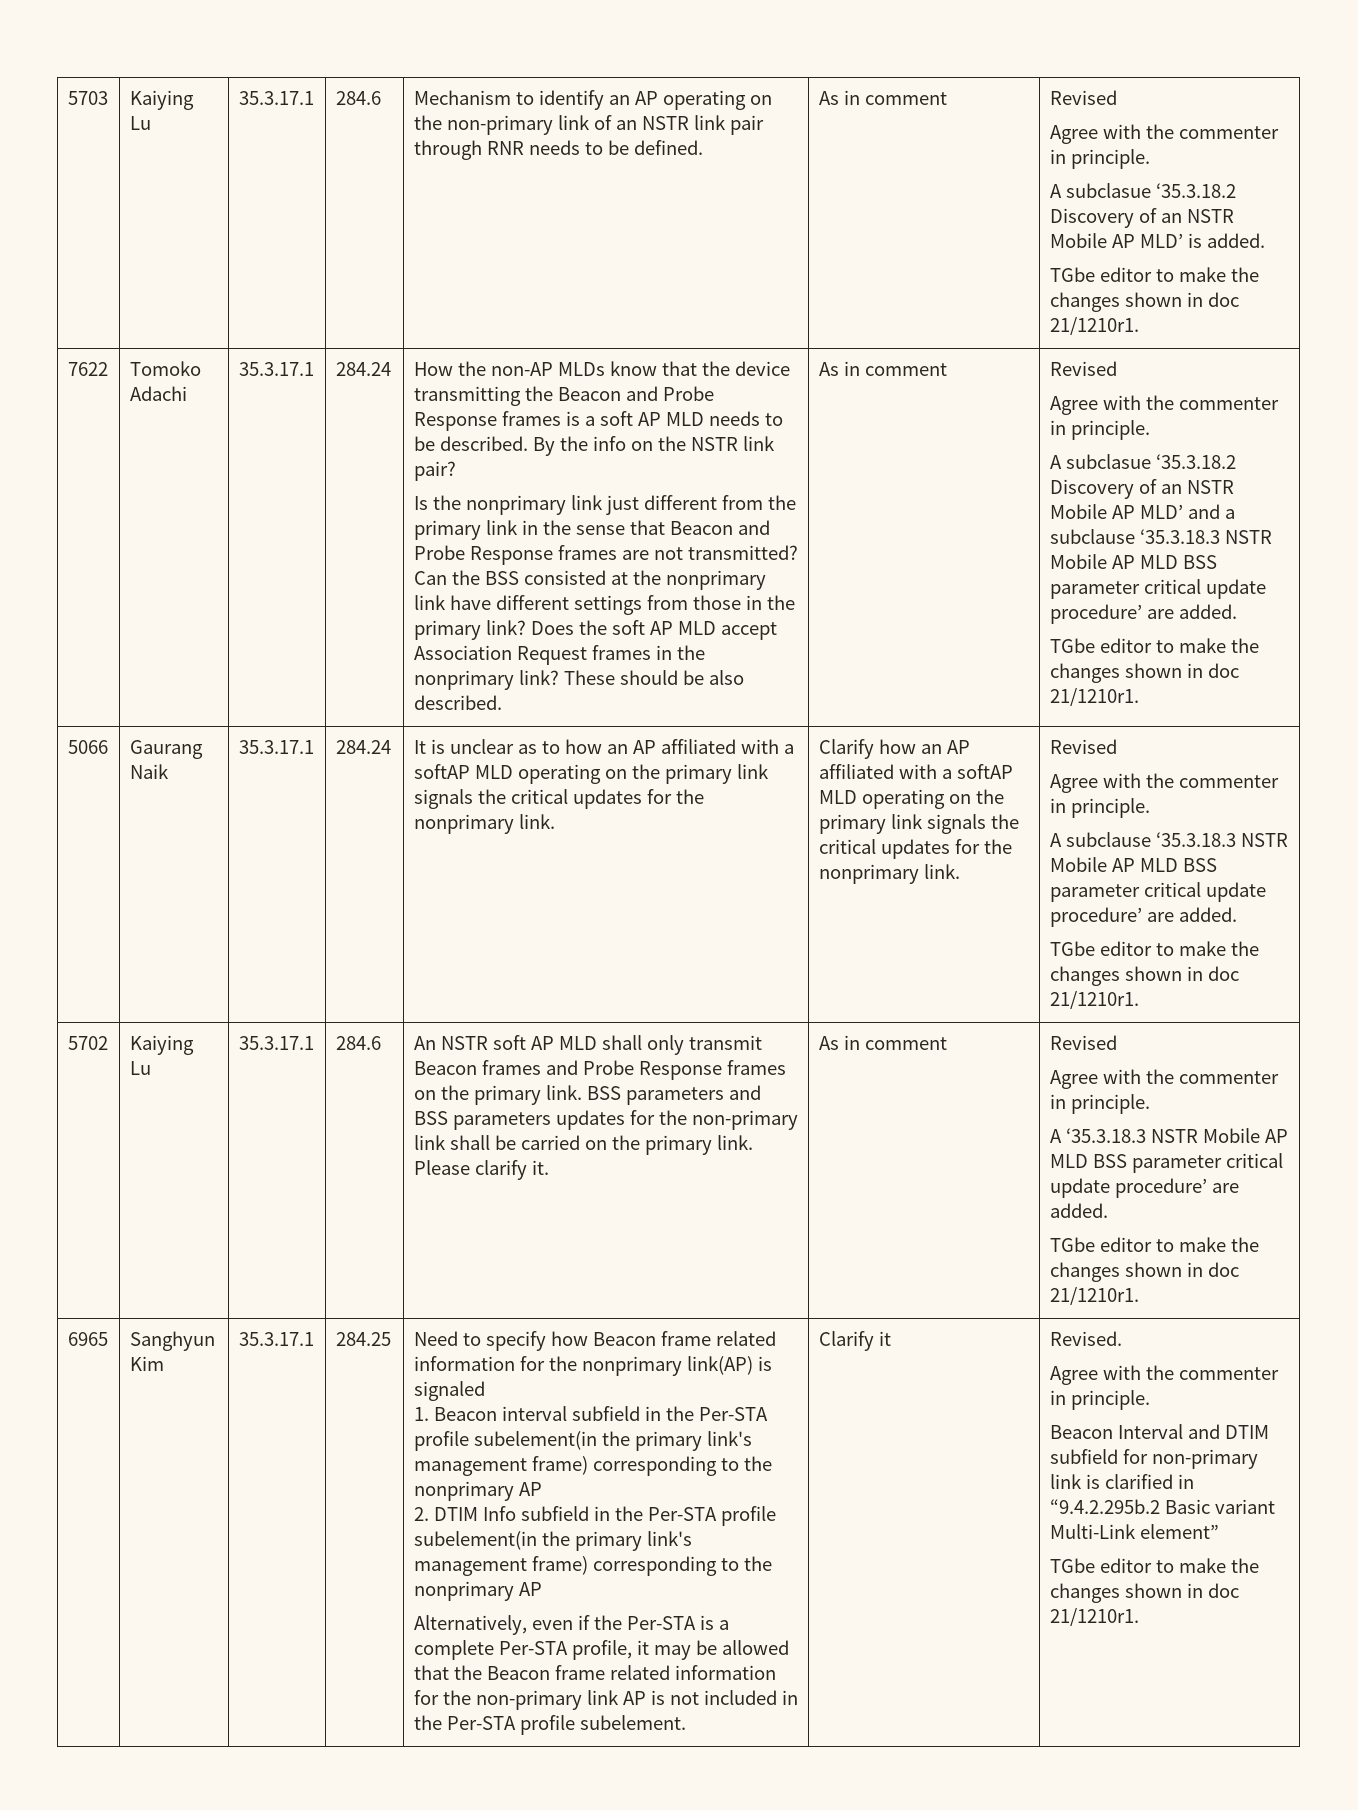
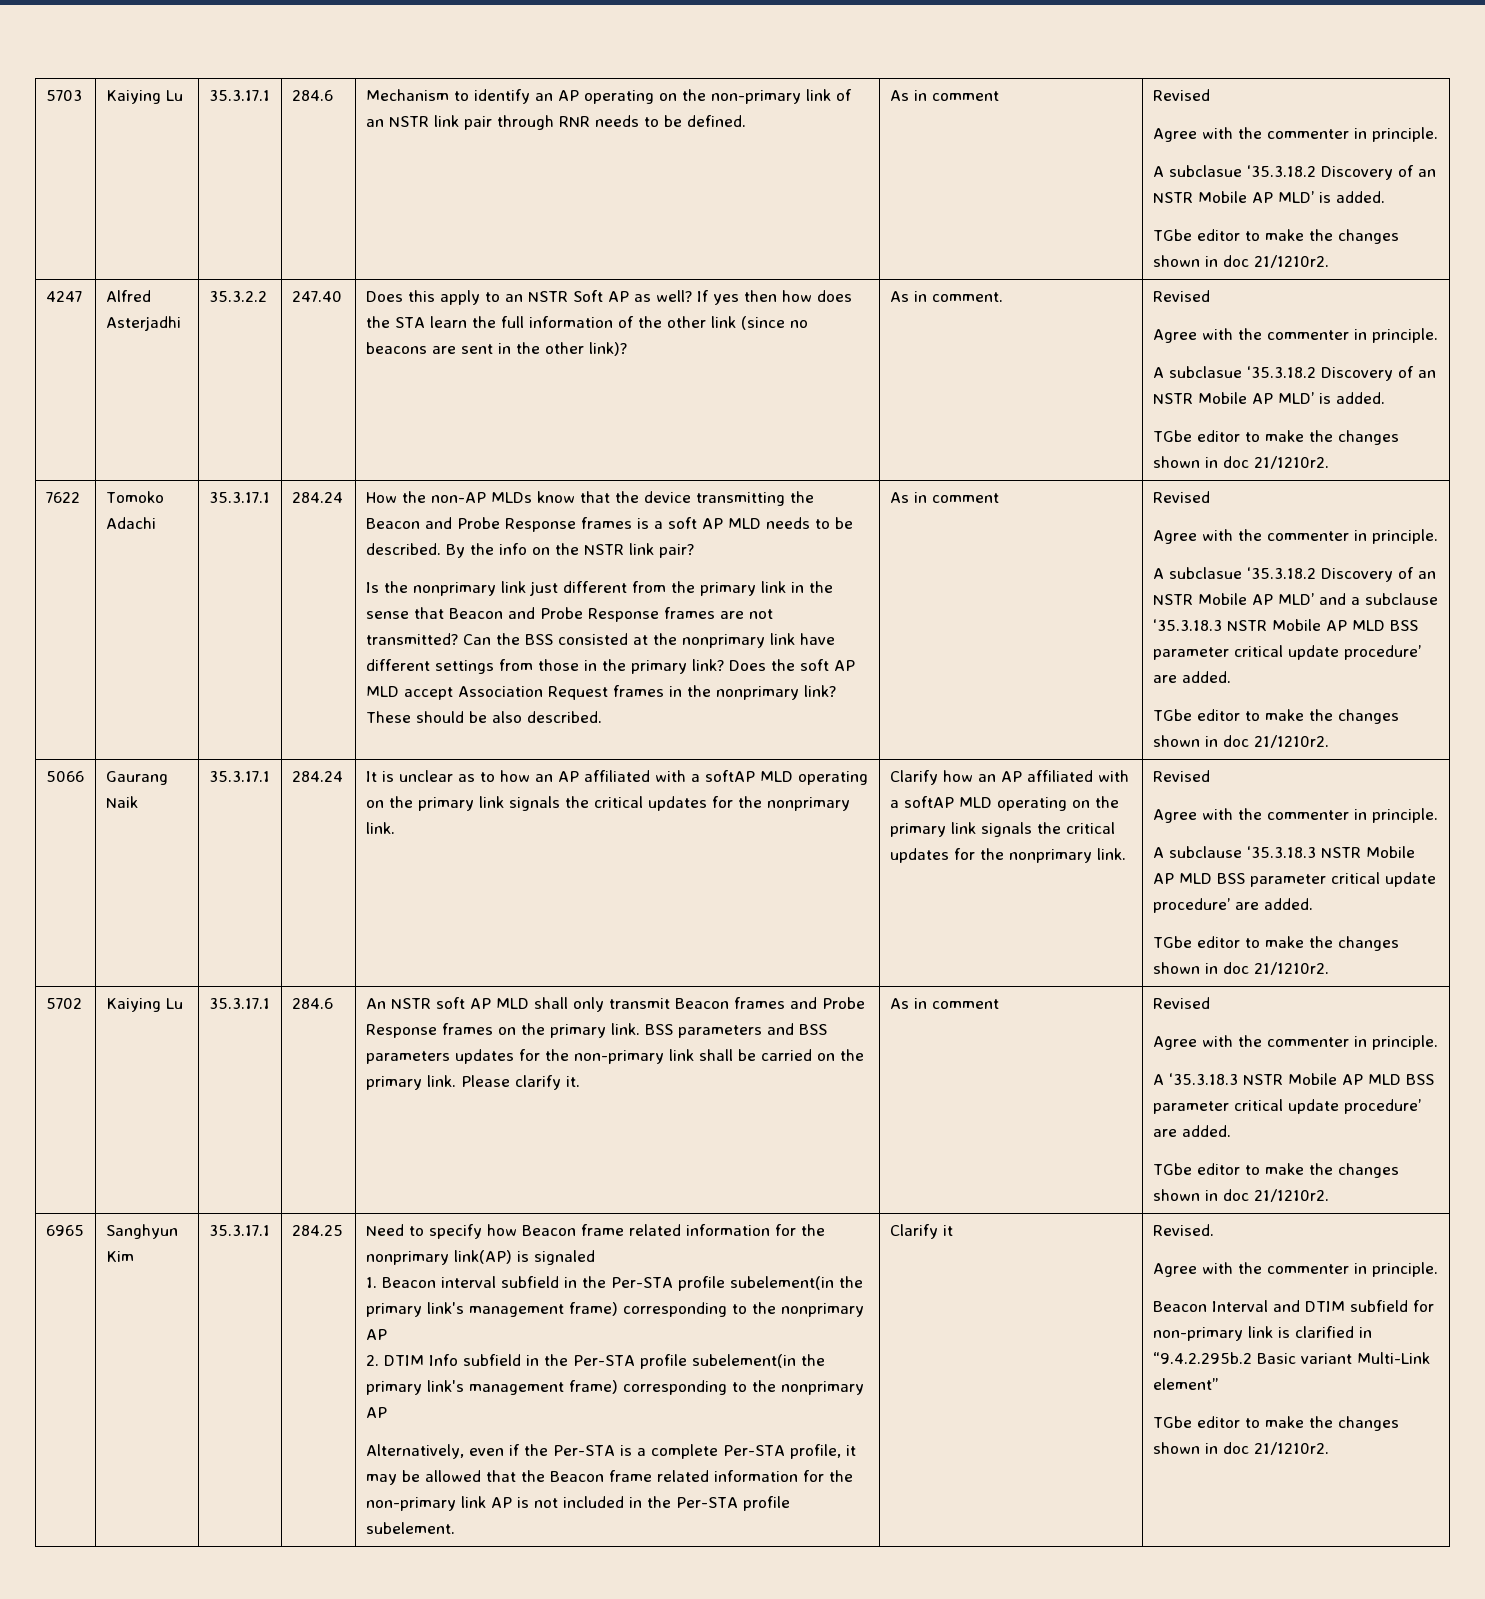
[1049,317,1139,335] 21/1210r1. -> [1253,255,1329,268] [45,291,82,302] [105,290,151,302] [105,316,181,331] [208,291,267,302] [291,291,342,302] [365,290,852,305] [365,316,808,330] [365,342,627,356] [889,291,1003,302] [1152,290,1210,302] [1152,328,1438,343] [1152,366,1436,381] [1152,392,1385,404] [1152,430,1399,445] [1152,456,1329,469] 21/1210r2. // 4247 | Alfred Asterjadhi | 35.3.2.2 | 247.40 | Does this apply to an NSTR Soft AP as well? If yes then how does the STA learn the full information of the other link (since no beacons are sent in the other link)? | As in comment. | Revised // Agree with the commenter in principle. // A subclasue ‘35.3.18.2 Discovery of an NSTR Mobile AP MLD’ is added. // TGbe editor to make the changes shown in doc 21/1210r2.
[1049,688,1139,706] 21/1210r1. -> [1253,735,1329,748] 21/1210r2.
[1049,991,1139,1009] 21/1210r1. -> [1253,962,1329,975] 21/1210r2.
[1049,1287,1139,1305] 21/1210r1. -> [1253,1189,1329,1202] 21/1210r2.
[1049,1608,1139,1626] 21/1210r1. -> [1253,1442,1329,1455] 21/1210r2.

